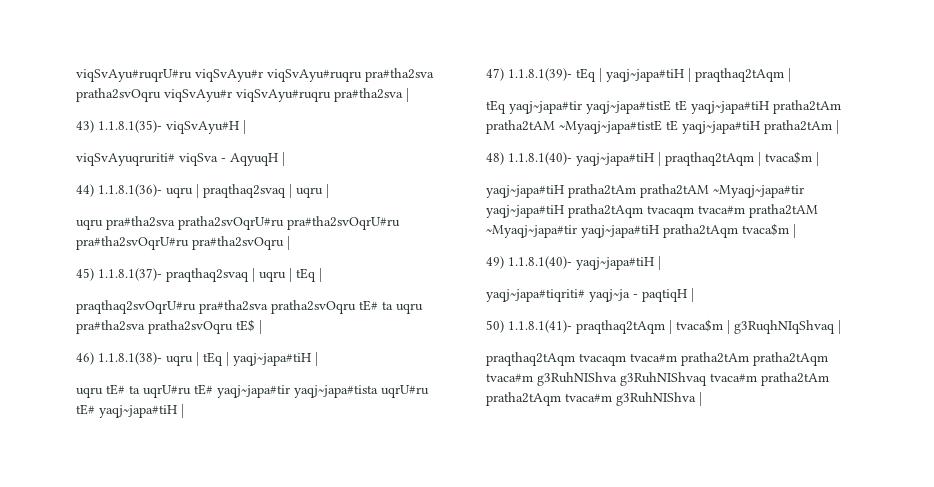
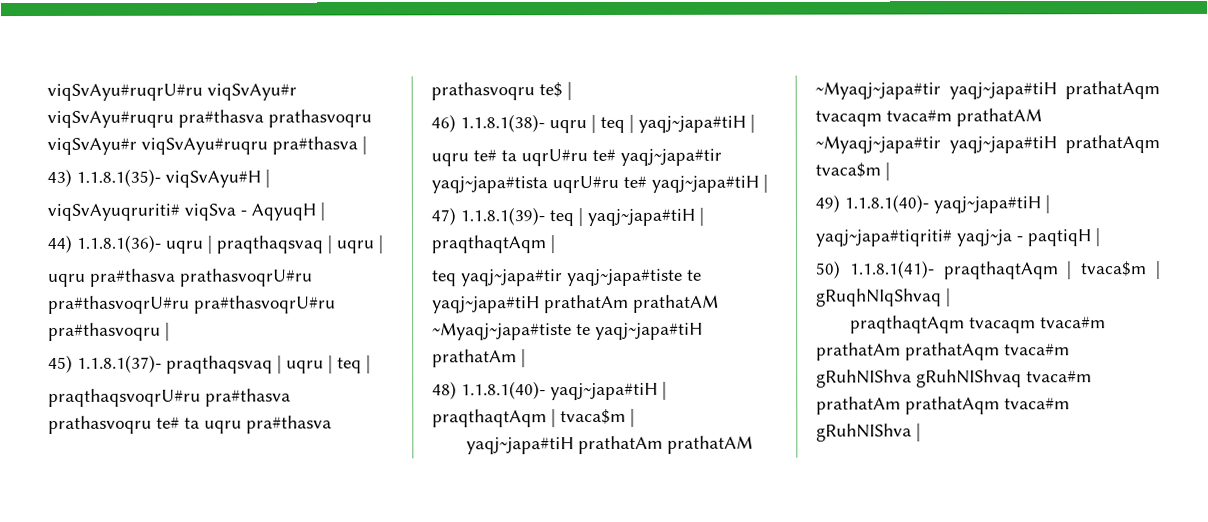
[365,68,434,82] [76,88,403,102] pra#tha2sva pratha2svOqru viqSvAyu#r viqSvAyu#ruqru pra#tha2sva -> [178,109,372,128] [47,136,358,155] pra#thasva prathasvoqru viqSvAyu#r viqSvAyu#ruqru pra#thasva
[203,184,286,198] praqthaq2svaq -> [216,235,323,254] praqthaqsvaq
[106,216,400,230] [76,236,284,250] pra#tha2sva pratha2svOqrU#ru pra#tha2svOqrU#ru pra#tha2svOqrU#ru pra#tha2svOqru -> [90,268,313,287] [48,295,336,314] [48,322,161,341] pra#thasva prathasvoqrU#ru pra#thasvoqrU#ru pra#thasvoqrU#ru pra#thasvoqru
[166,268,322,282] [76,300,423,314] [76,319,255,334] praqthaq2svaq | uqru | tEq | // praqthaq2svOqrU#ru pra#tha2sva pratha2svOqru tE# ta uqru pra#tha2sva pratha2svOqru tE$ -> [166,355,371,374] [48,388,291,407] [48,415,332,434] [431,82,563,101] praqthaqsvaq | uqru | teq | // praqthaqsvoqrU#ru pra#thasva prathasvoqru te# ta uqru pra#thasva prathasvoqru te$
[203,352,223,366] tEq -> [600,116,625,134] teq
[106,384,125,395] tE# -> [473,149,497,162] te#
[194,384,213,395] tE# -> [592,148,616,162] te#
[76,404,95,415] tE# -> [623,175,647,188] te#
[576,68,791,82] [486,100,841,114] [486,120,832,134] tEq | yaqj~japa#tiH | praqthaq2tAqm | // tEq yaqj~japa#tir yaqj~japa#tistE tE yaqj~japa#tiH pratha2tAm pratha2tAM ~Myaqj~japa#tistE tE yaqj~japa#tiH pratha2tAm -> [549,207,704,227] [431,235,555,254] [432,268,702,287] [432,294,719,314] [432,322,703,341] [432,349,517,368] teq | yaqj~japa#tiH | praqthaqtAqm | // teq yaqj~japa#tir yaqj~japa#tiste te yaqj~japa#tiH prathatAm prathatAM ~Myaqj~japa#tiste te yaqj~japa#tiH prathatAm
[665,152,754,166] praqthaq2tAqm -> [432,409,547,428] praqthaqtAqm
[568,184,804,198] [486,204,818,218] [486,224,738,238] pratha2tAm pratha2tAM ~Myaqj~japa#tir yaqj~japa#tiH pratha2tAqm tvacaqm tvaca#m pratha2tAM ~Myaqj~japa#tir yaqj~japa#tiH pratha2tAqm -> [577,435,753,455] [815,81,1160,100] [815,108,1042,127] [815,135,1160,154] prathatAm prathatAM ~Myaqj~japa#tir yaqj~japa#tiH prathatAqm tvacaqm tvaca#m prathatAM ~Myaqj~japa#tir yaqj~japa#tiH prathatAqm
[576,319,841,334] [486,352,828,366] [486,372,829,386] [486,392,696,406] praqthaq2tAqm | tvaca$m | g3RuqhNIqShvaq | // praqthaq2tAqm tvacaqm tvaca#m pratha2tAm pratha2tAqm tvaca#m g3RuhNIShva g3RuhNIShvaq tvaca#m pratha2tAm pratha2tAqm tvaca#m g3RuhNIShva -> [943,261,1161,280] [816,288,951,307] [849,315,1106,334] [816,342,1070,361] [816,369,1092,388] [816,396,1070,415] [816,423,912,442] praqthaqtAqm | tvaca$m | gRuqhNIqShvaq | // praqthaqtAqm tvacaqm tvaca#m prathatAm prathatAqm tvaca#m gRuhNIShva gRuhNIShvaq tvaca#m prathatAm prathatAqm tvaca#m gRuhNIShva

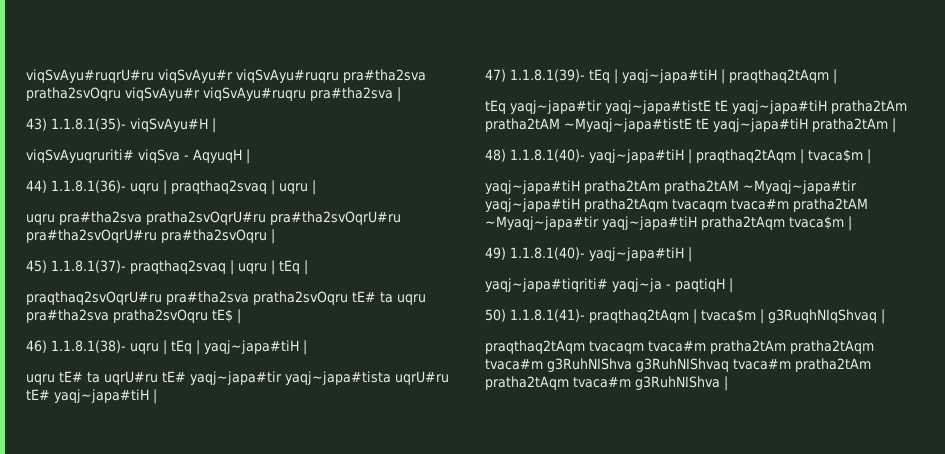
[178,109,372,128] [47,136,358,155] pra#thasva prathasvoqru viqSvAyu#r viqSvAyu#ruqru pra#thasva -> [342,69,426,83] [26,87,393,101] pra#tha2sva pratha2svOqru viqSvAyu#r viqSvAyu#ruqru pra#tha2sva
[216,235,323,254] praqthaqsvaq -> [171,180,267,194] praqthaq2svaq
[90,268,313,287] [48,295,336,314] [48,322,161,341] pra#thasva prathasvoqrU#ru pra#thasvoqrU#ru pra#thasvoqrU#ru pra#thasvoqru -> [59,211,401,225] [26,229,267,243] pra#tha2sva pratha2svOqrU#ru pra#tha2svOqrU#ru pra#tha2svOqrU#ru pra#tha2svOqru
[166,355,371,374] [48,388,291,407] [48,415,332,434] [431,82,563,101] praqthaqsvaq | uqru | teq | // praqthaqsvoqrU#ru pra#thasva prathasvoqru te# ta uqru pra#thasva prathasvoqru te$ -> [130,260,308,275] [26,291,426,305] [26,309,233,323] praqthaq2svaq | uqru | tEq | // praqthaq2svOqrU#ru pra#tha2sva pratha2svOqru tE# ta uqru pra#tha2sva pratha2svOqru tE$
[600,116,625,134] teq -> [171,340,192,354] tEq
[473,149,497,162] te# -> [59,371,83,382] tE#
[592,148,616,162] te# -> [162,371,186,382] tE#
[623,175,647,188] te# -> [26,389,50,400] tE#
[549,207,704,227] [431,235,555,254] [432,268,702,287] [432,294,719,314] [432,322,703,341] [432,349,517,368] teq | yaqj~japa#tiH | praqthaqtAqm | // teq yaqj~japa#tir yaqj~japa#tiste te yaqj~japa#tiH prathatAm prathatAM ~Myaqj~japa#tiste te yaqj~japa#tiH prathatAm -> [589,69,837,84] [485,100,907,114] [485,118,888,132] tEq | yaqj~japa#tiH | praqthaq2tAqm | // tEq yaqj~japa#tir yaqj~japa#tistE tE yaqj~japa#tiH pratha2tAm pratha2tAM ~Myaqj~japa#tistE tE yaqj~japa#tiH pratha2tAm
[432,409,547,428] praqthaqtAqm -> [696,149,796,163] praqthaq2tAqm
[577,435,753,455] [815,81,1160,100] [815,108,1042,127] [815,135,1160,154] prathatAm prathatAM ~Myaqj~japa#tir yaqj~japa#tiH prathatAqm tvacaqm tvaca#m prathatAM ~Myaqj~japa#tir yaqj~japa#tiH prathatAqm -> [584,180,857,194] [485,198,868,212] [485,216,785,230] pratha2tAm pratha2tAM ~Myaqj~japa#tir yaqj~japa#tiH pratha2tAqm tvacaqm tvaca#m pratha2tAM ~Myaqj~japa#tir yaqj~japa#tiH pratha2tAqm
[943,261,1161,280] [816,288,951,307] [849,315,1106,334] [816,342,1070,361] [816,369,1092,388] [816,396,1070,415] [816,423,912,442] praqthaqtAqm | tvaca$m | gRuqhNIqShvaq | // praqthaqtAqm tvacaqm tvaca#m prathatAm prathatAqm tvaca#m gRuhNIShva gRuhNIShvaq tvaca#m prathatAm prathatAqm tvaca#m gRuhNIShva -> [589,309,885,324] [485,340,874,354] [485,358,871,372] [485,376,720,390] praqthaq2tAqm | tvaca$m | g3RuqhNIqShvaq | // praqthaq2tAqm tvacaqm tvaca#m pratha2tAm pratha2tAqm tvaca#m g3RuhNIShva g3RuhNIShvaq tvaca#m pratha2tAm pratha2tAqm tvaca#m g3RuhNIShva

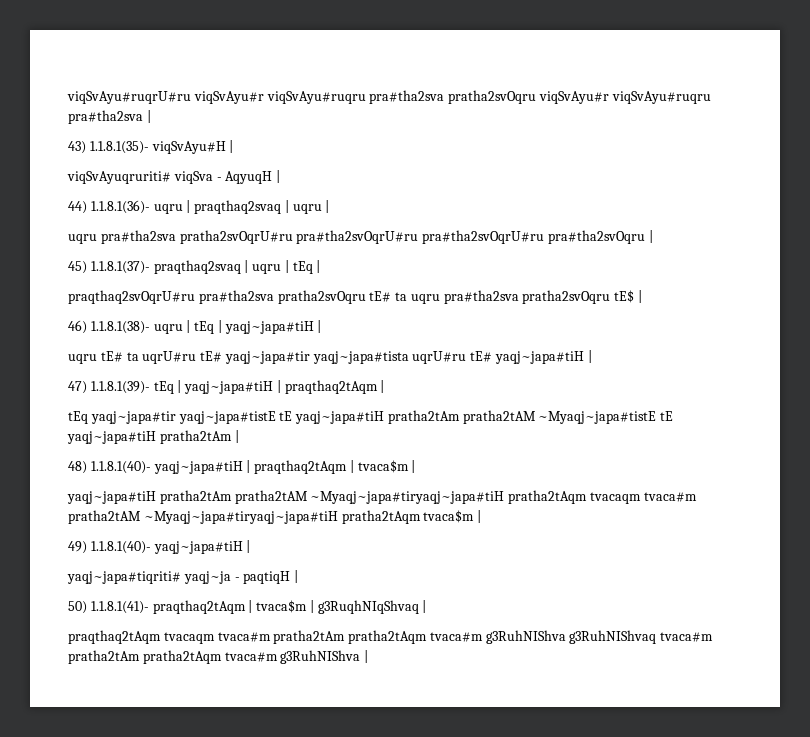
[743,180,857,194] [485,198,580,212] ~Myaqj~japa#tir yaqj~japa#tiH -> [310,491,505,504] ~Myaqj~japa#tiryaqj~japa#tiH
[485,216,697,230] ~Myaqj~japa#tir yaqj~japa#tiH -> [143,511,338,524] ~Myaqj~japa#tiryaqj~japa#tiH

